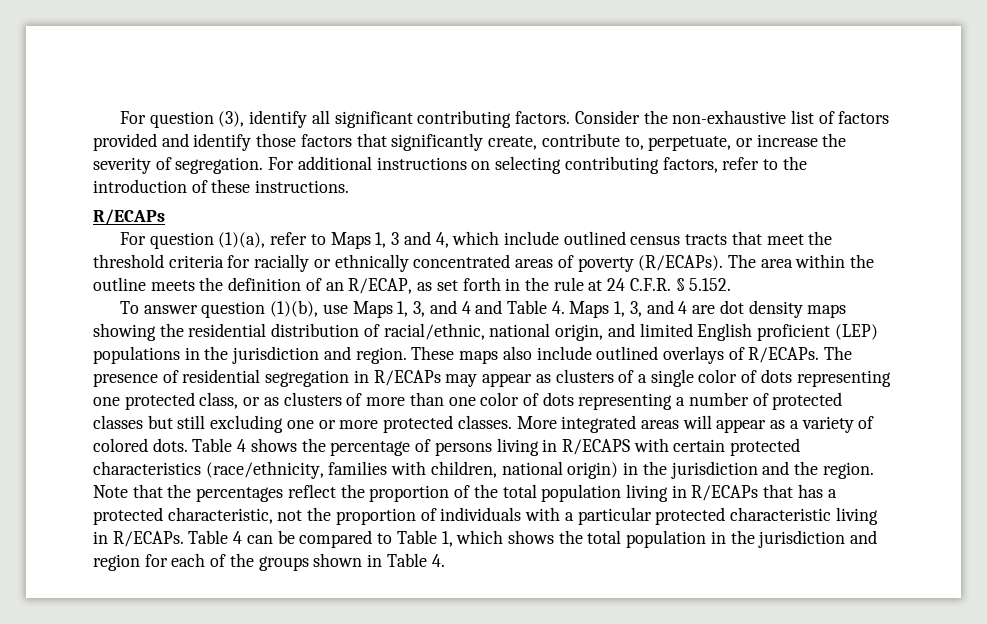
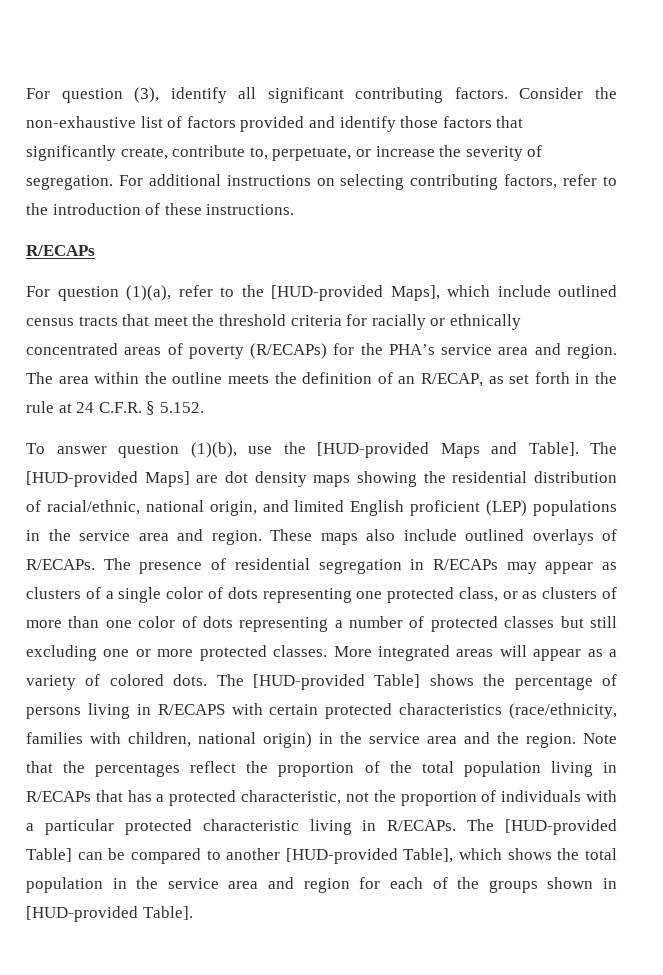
[330,231,449,249] Maps 1, 3 and 4, -> [241,285,440,301] the [HUD-provided Maps],
[638,255,724,271] (R/ECAPs). -> [250,343,617,359] (R/ECAPs) for the PHA’s service area and region.
[352,300,688,318] Maps 1, 3, and 4 and Table 4. Maps 1, 3, and 4 -> [283,442,617,458] [26,471,190,487] the [HUD-provided Maps and Table]. The [HUD-provided Maps]
[232,346,320,364] jurisdiction -> [79,530,169,541] service area
[192,438,247,452] Table 4 -> [216,674,421,690] The [HUD-provided Table]
[670,461,758,479] jurisdiction -> [369,733,457,744] service area
[188,530,243,544] Table 4 -> [467,819,617,835] [26,848,72,862] The [HUD-provided Table]
[396,530,453,547] Table 1, -> [226,848,454,864] another [HUD-provided Table],
[758,530,846,548] jurisdiction -> [167,878,259,889] service area
[386,553,445,567] Table 4. -> [26,906,193,922] [HUD-provided Table].

